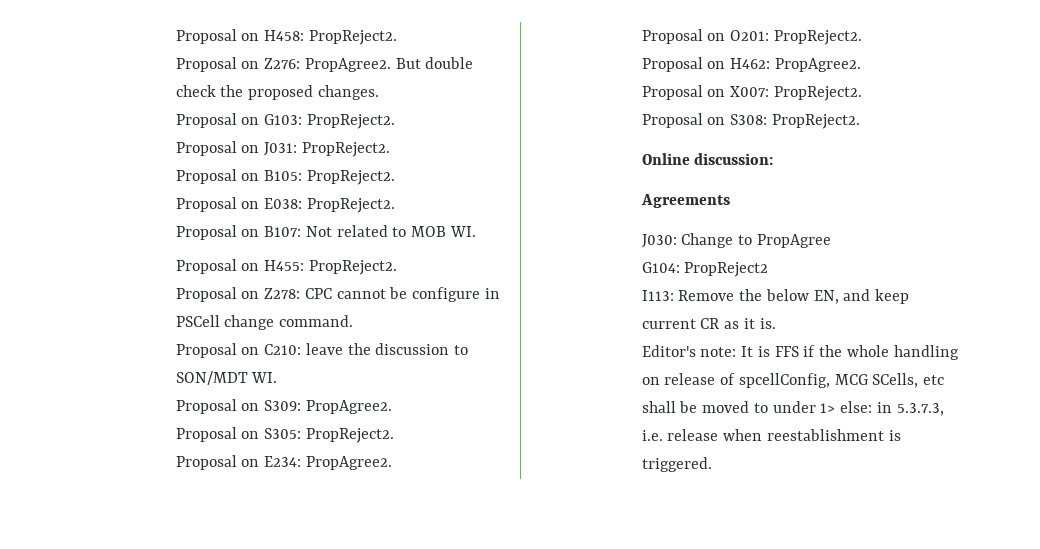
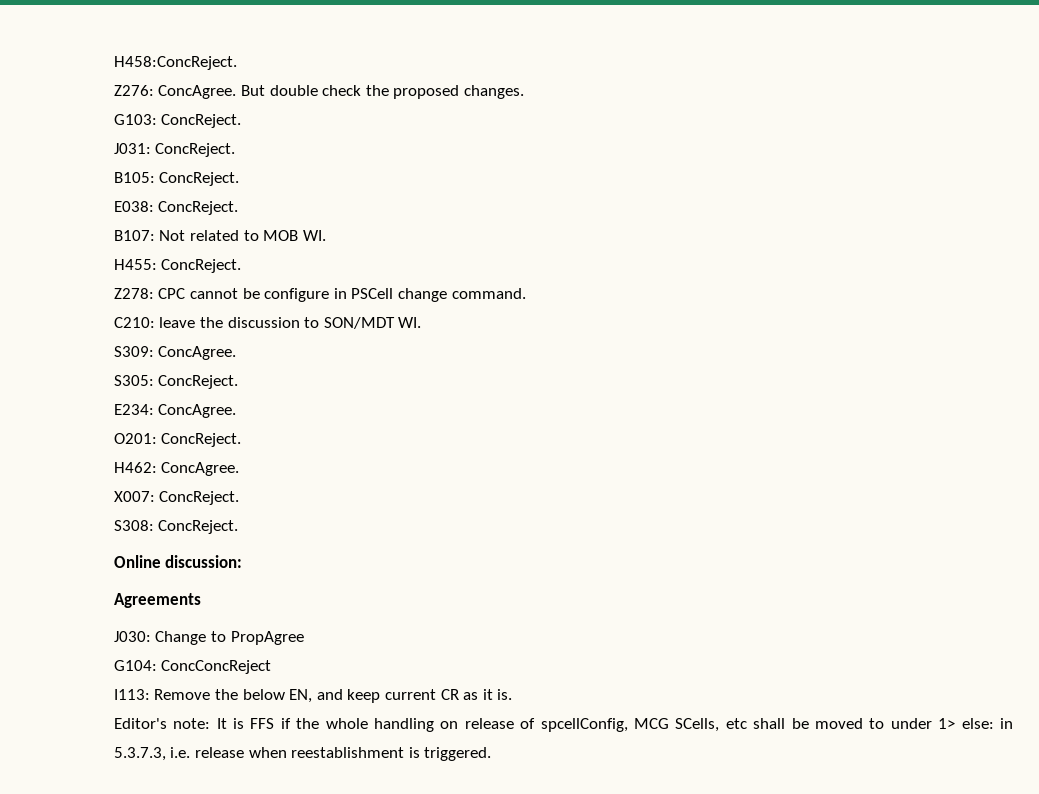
[175,29,397,45] [175,57,391,72] Proposal on H458: PropReject2. // Proposal on Z276: PropAgree2. -> [113,56,237,70] [113,85,237,99] H458:ConcReject. // Z276: ConcAgree.
[175,113,395,129] [175,141,390,157] [175,169,395,185] [175,197,395,213] [175,225,260,240] Proposal on G103: PropReject2. // Proposal on J031: PropReject2. // Proposal on B105: PropReject2. // Proposal on E038: PropReject2. // Proposal on -> [113,114,242,128] [113,143,236,157] [113,172,240,186] [113,201,239,215] G103: ConcReject. // J031: ConcReject. // B105: ConcReject. // E038: ConcReject. //
[175,259,397,275] [175,287,260,302] Proposal on H455: PropReject2. // Proposal on -> [113,259,242,273] H455: ConcReject. //
[175,343,260,358] Proposal on -> (526, 293) none
[175,399,392,414] [175,427,394,443] [175,455,392,470] [641,29,862,45] [641,57,861,72] [641,85,862,101] [641,113,860,129] Proposal on S309: PropAgree2. // Proposal on S305: PropReject2. // Proposal on E234: PropAgree2. // Proposal on O201: PropReject2. // Proposal on H462: PropAgree2. // Proposal on X007: PropReject2. // Proposal on S308: PropReject2. -> [113,346,237,360] [113,375,239,389] [113,404,237,418] [113,433,242,447] [113,462,240,476] [113,491,240,505] [113,520,239,534] S309: ConcAgree. // S305: ConcReject. // E234: ConcAgree. // O201: ConcReject. // H462: ConcAgree. // X007: ConcReject. // S308: ConcReject.
[684,262,769,277] PropReject2 -> [161,660,272,674] ConcConcReject

